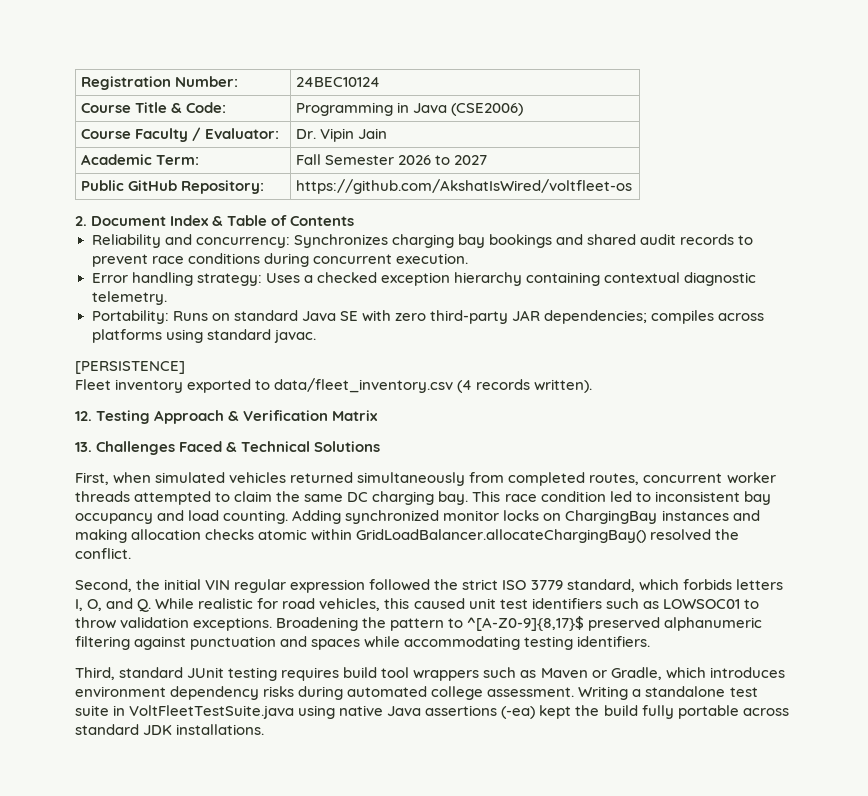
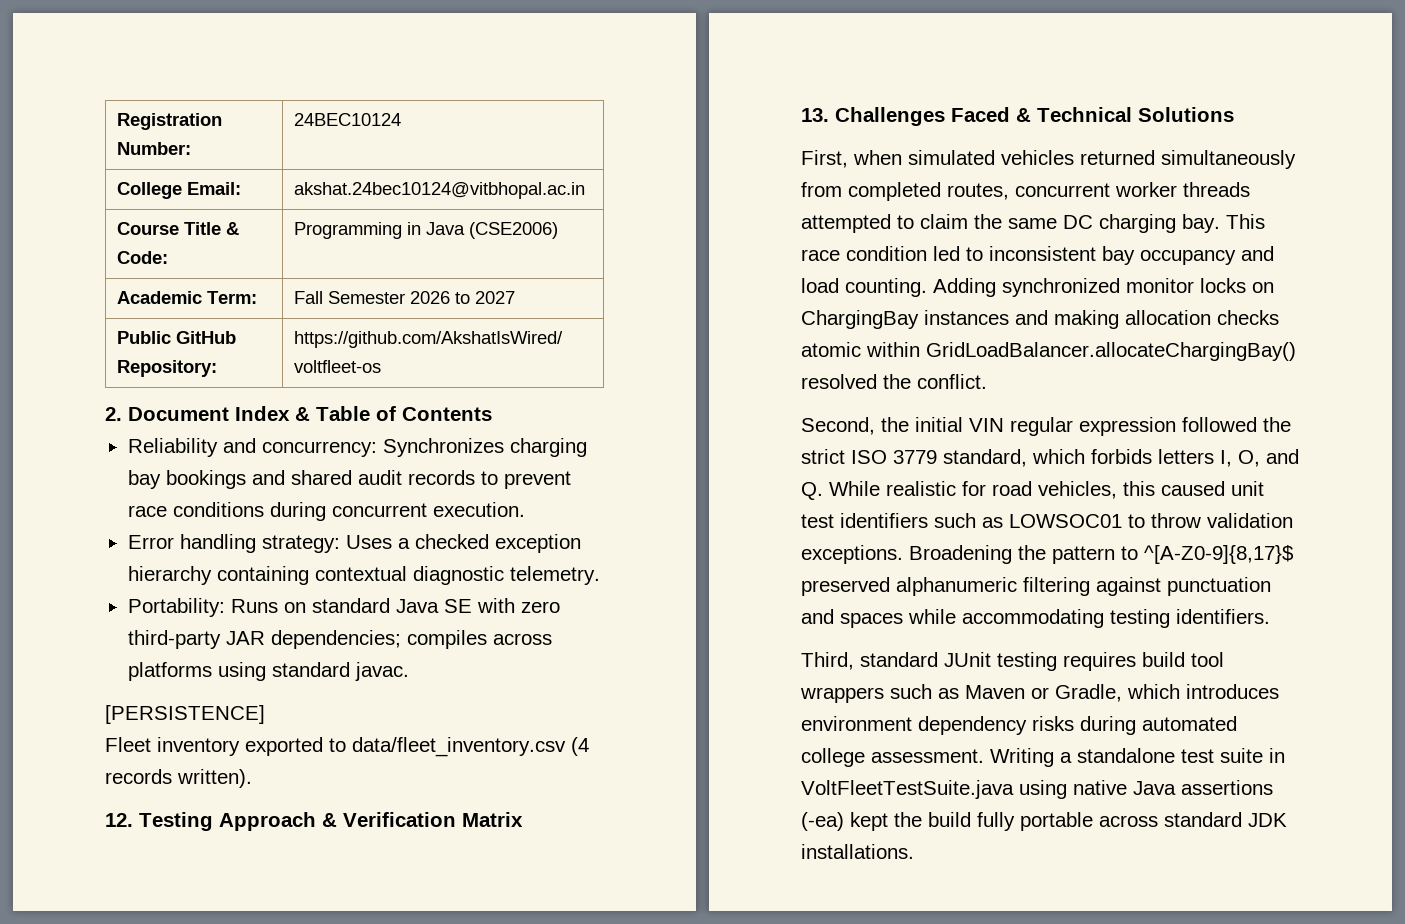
(381, 82) none -> [116,182,241,199] [293,182,585,199] // College Email: | akshat.24bec10124@vitbhopal.ac.in
[81,127,280,142] [296,128,388,142] // Course Faculty / Evaluator: | Dr. Vipin Jain -> (558, 230) none

